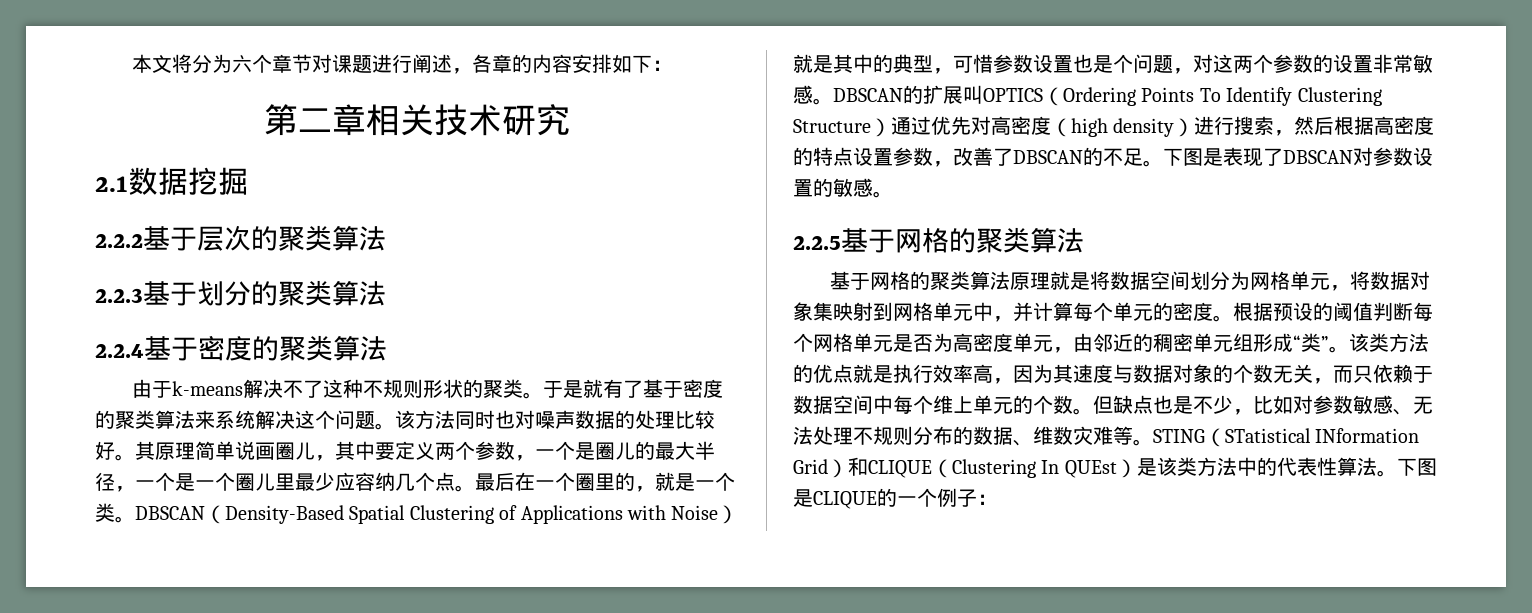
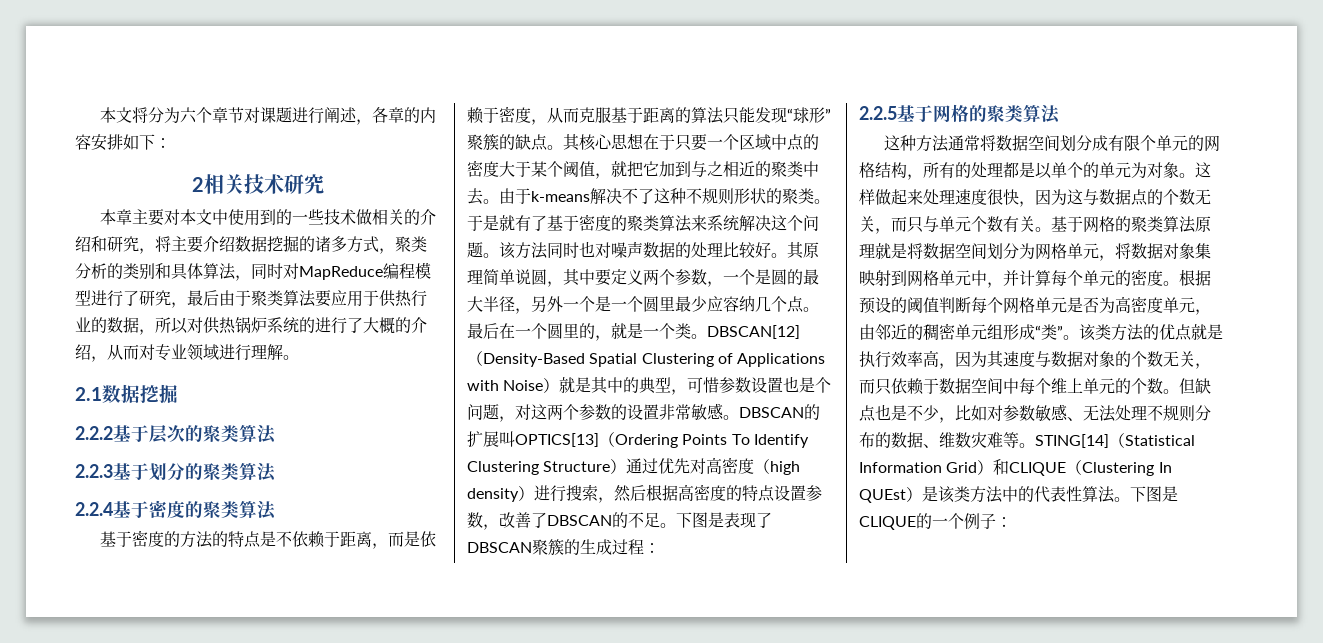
[264,104,366,136] 第二章 -> [192,177,204,192] 2
(570, 120) none -> [100,209,437,226] [75,235,427,254] [75,262,431,281] [75,290,427,308] [75,317,427,335] [75,344,299,362] // 本章主要对本文中使用到的一些技术做相关的介绍和研究，将主要介绍数据挖掘的诸多方式，聚类分析的类别和具体算法，同时对MapReduce编程模型进行了研究，最后由于聚类算法要应用于供热行业的数据，所以对供热锅炉系统的进行了大概的介绍，从而对专业领域进行理解。
(387, 348) none -> [100,530,437,549] [467,106,831,125] [467,133,819,151] [467,160,819,179] [467,188,499,205] 基于密度的方法的特点是不依赖于距离，而是依赖于密度，从而克服基于距离的算法只能发现“球形”聚簇的缺点。其核心思想在于只要一个区域中点的密度大于某个阈值，就把它加到与之相近的聚类中去。
[255,442,315,460] 画圈儿 -> [531,269,547,285] 圆
[595,442,635,460] 圈儿 -> [771,269,787,285] 圆
(135, 489) none -> [531,296,563,312] 另外
[235,473,275,491] 圈儿 -> [643,296,659,312] 圆
[575,473,595,491] 圈 -> [547,323,563,339] 圆
[135,506,205,520] DBSCAN -> [707,325,800,339] DBSCAN[12]
[983,88,1043,102] OPTICS -> [515,433,599,447] OPTICS[13]
[1353,147,1433,166] [793,178,893,198] 对参数设置的敏感。 -> [532,539,660,556] 聚簇的生成过程：
(1084, 240) none -> [884,135,1221,152] [859,162,1211,180] [859,189,1211,207] [859,216,1051,234] 这种方法通常将数据空间划分成有限个单元的网格结构，所有的处理都是以单个的单元为对象。这样做起来处理速度很快，因为这与数据点的个数无关，而只与单元个数有关。
[1153,428,1420,447] STING（STatistical INformation -> [1035,433,1195,448] [859,462,942,473] STING[14]（Statistical Information

